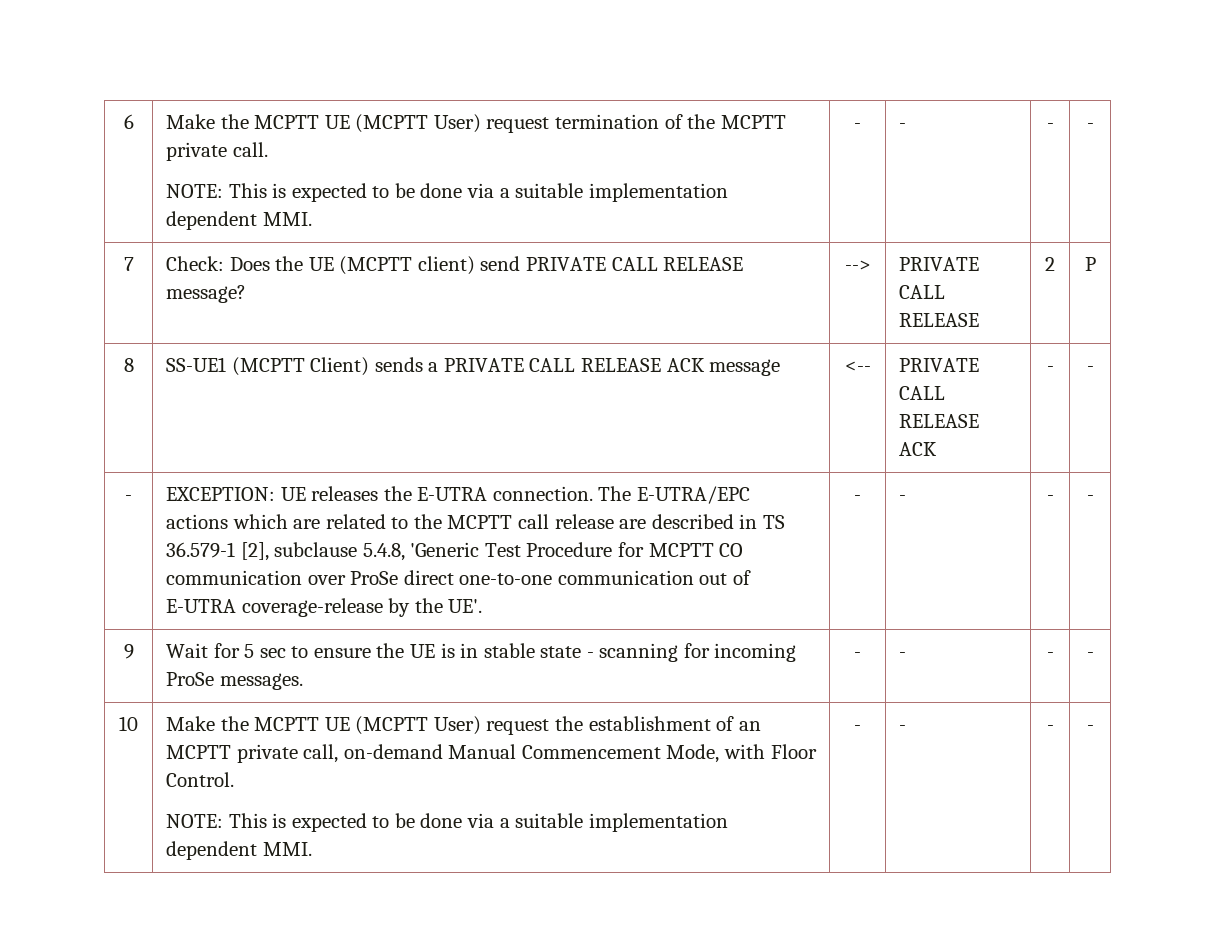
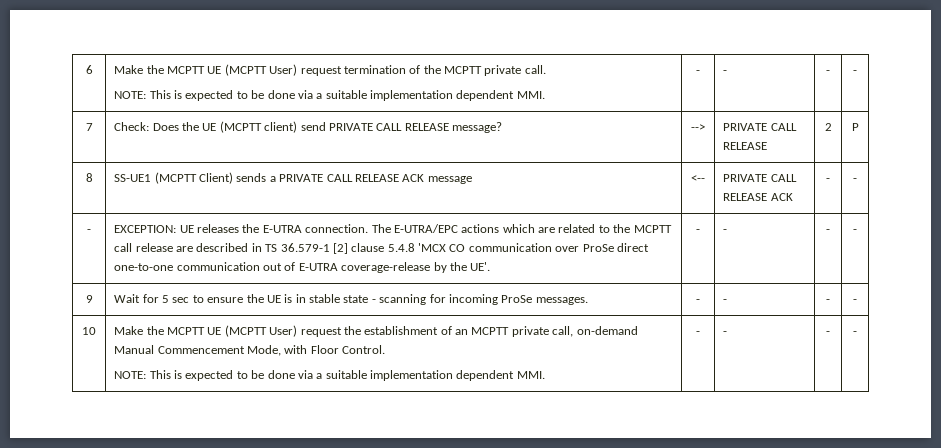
[240,542,714,561] [2], subclause 5.4.8, 'Generic Test Procedure for MCPTT -> [332,243,447,254] [2] clause 5.4.8 'MCX

